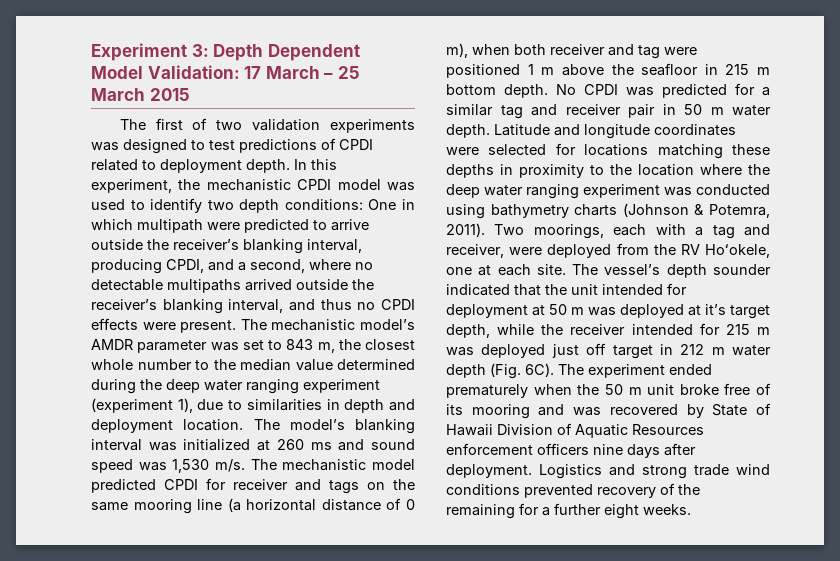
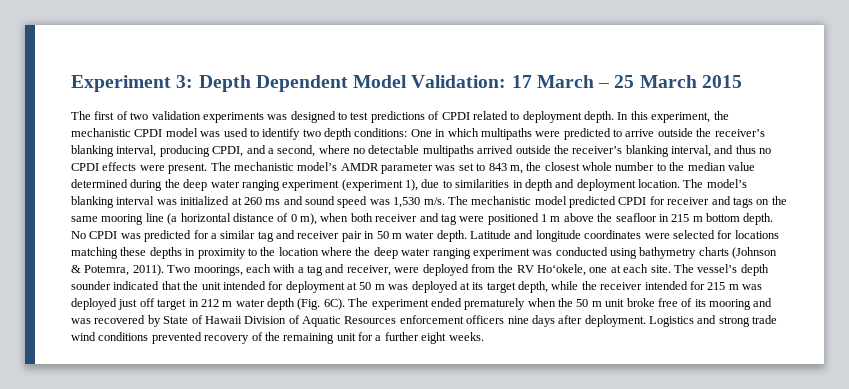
[137,219,203,233] multipath -> [480,128,532,140] multipaths
[705,304,726,315] it’s -> [472,282,484,290] its
(515, 511) none -> [336,333,356,341] unit

